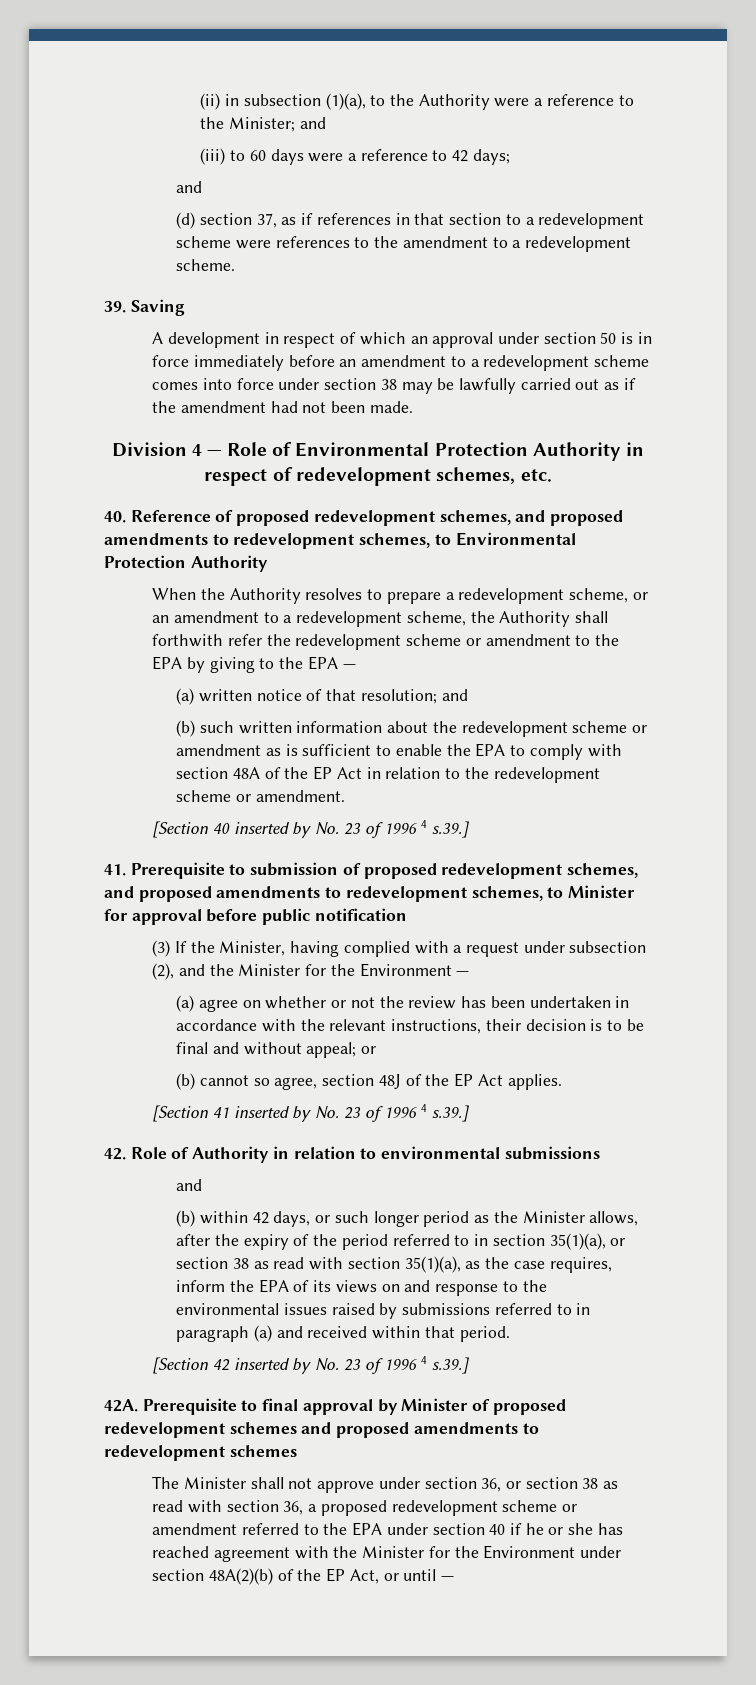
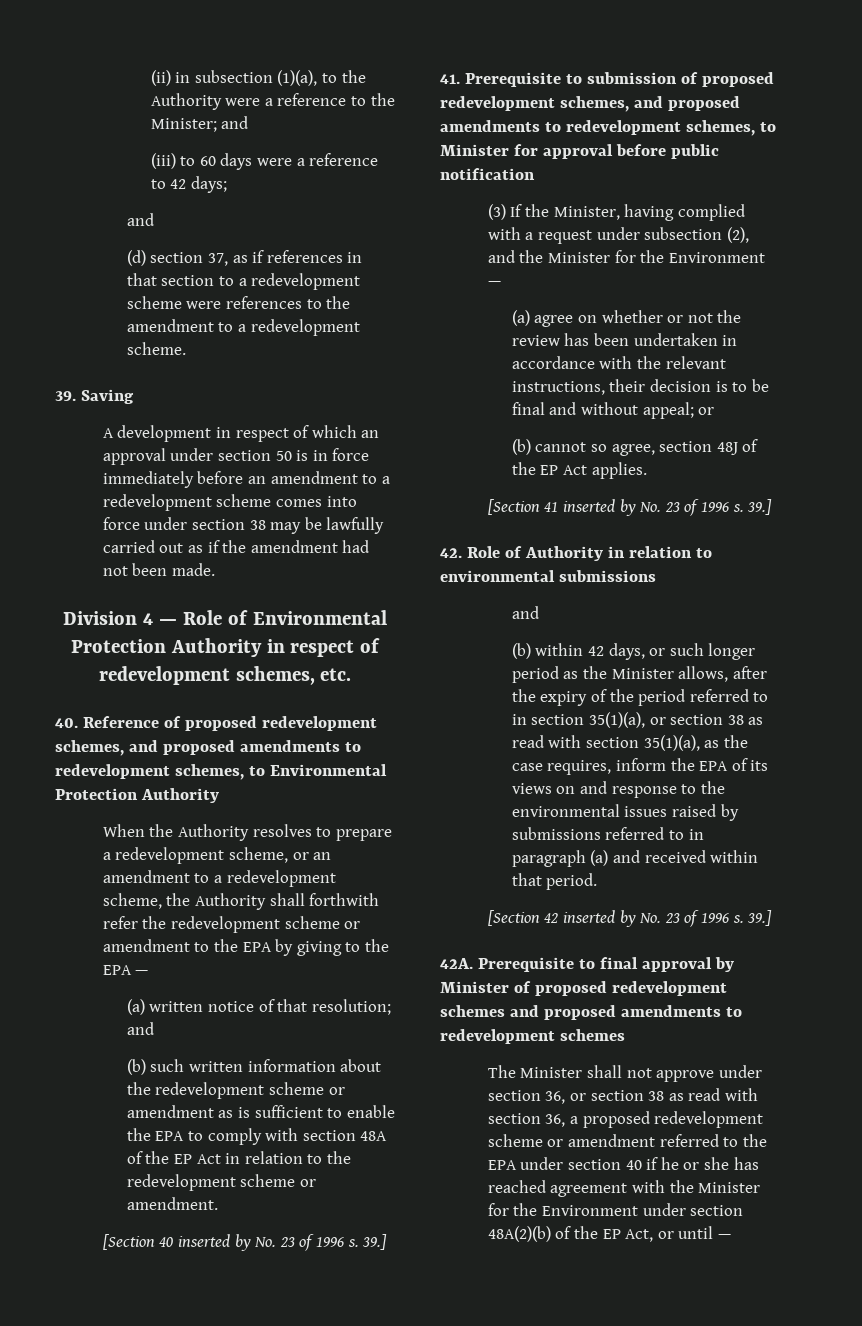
[420,820,469,838] 4 s.39.] -> [347,1234,388,1250] s. 39.]
[420,1104,469,1122] 4 s.39.] -> [732,499,773,515] s. 39.]
[420,1356,469,1374] 4 s.39.] -> [732,910,773,926] s. 39.]

